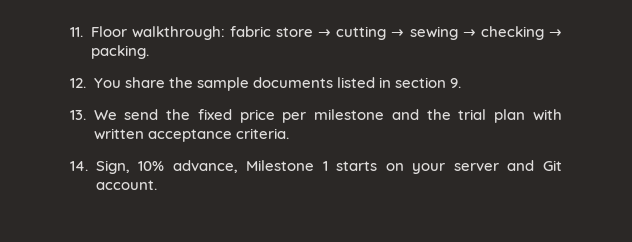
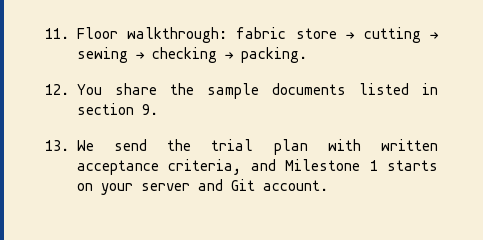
[197,109,451,123] fixed price per milestone and the -> (191, 145) none
[235,128,289,139] [70,160,238,174] criteria. // 14. Sign, 10% advance, -> [168,159,276,175] criteria, and

